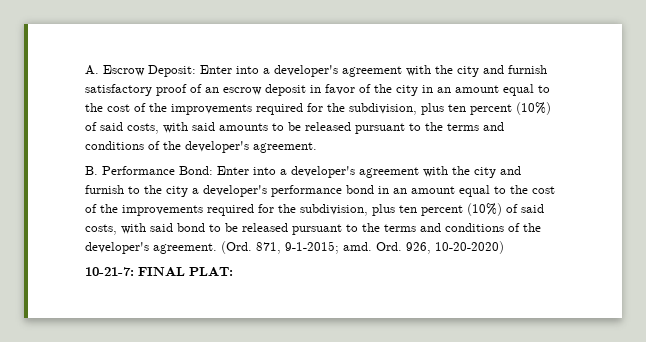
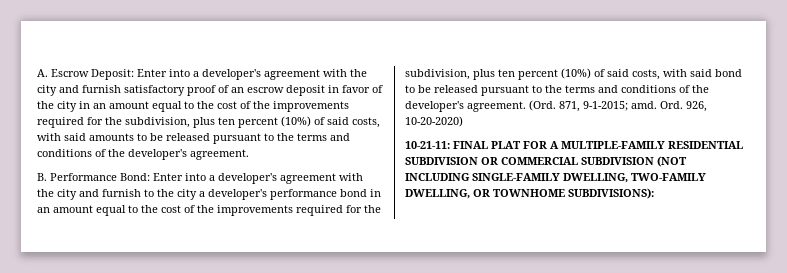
[85,267,233,276] 10-21-7: FINAL PLAT: -> [405,141,743,149] [405,156,687,167] [405,173,706,183] [405,188,654,199] 10-21-11: FINAL PLAT FOR A MULTIPLE-FAMILY RESIDENTIAL SUBDIVISION OR COMMERCIAL SUBDIVISION (NOT INCLUDING SINGLE-FAMILY DWELLING, TWO-FAMILY DWELLING, OR TOWNHOME SUBDIVISIONS):

